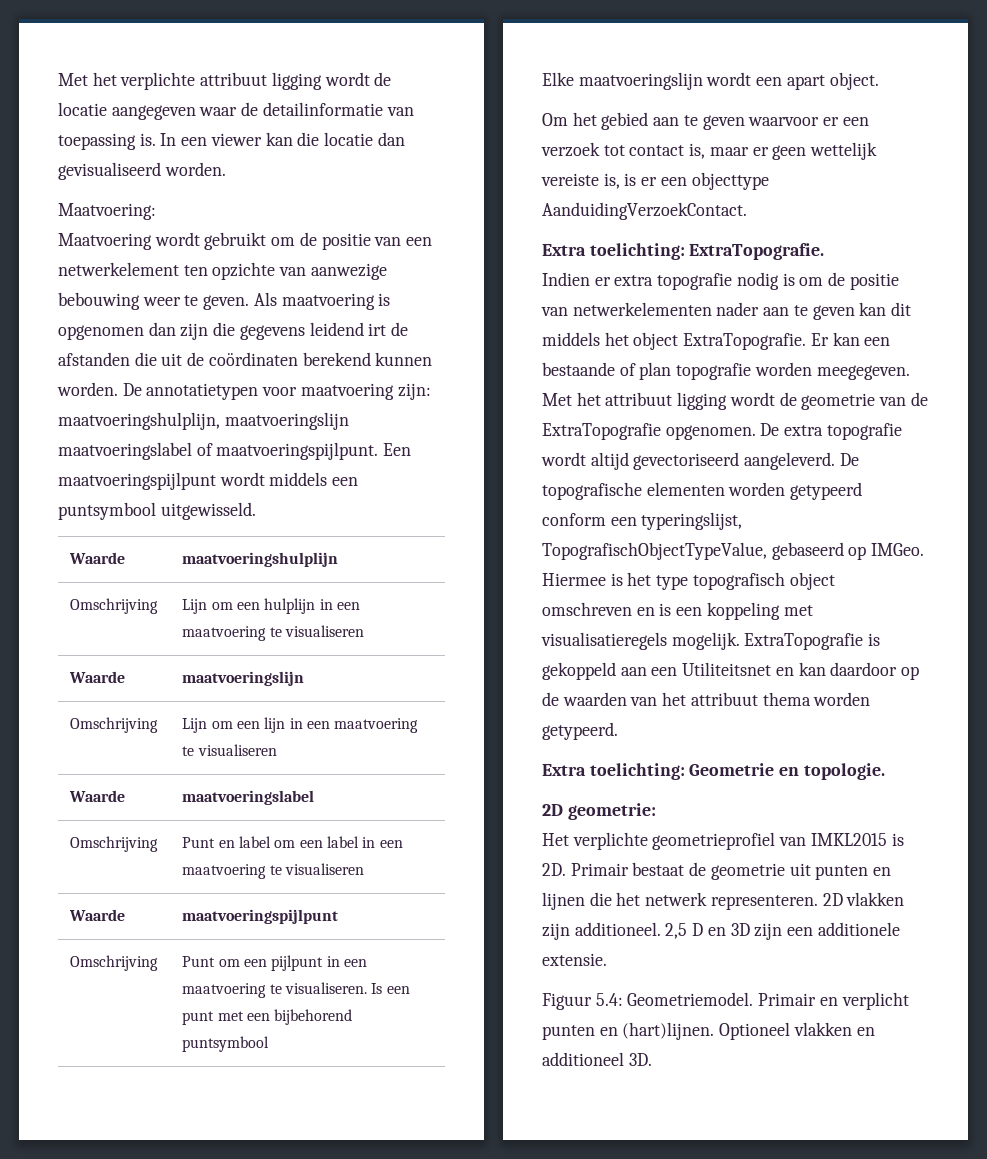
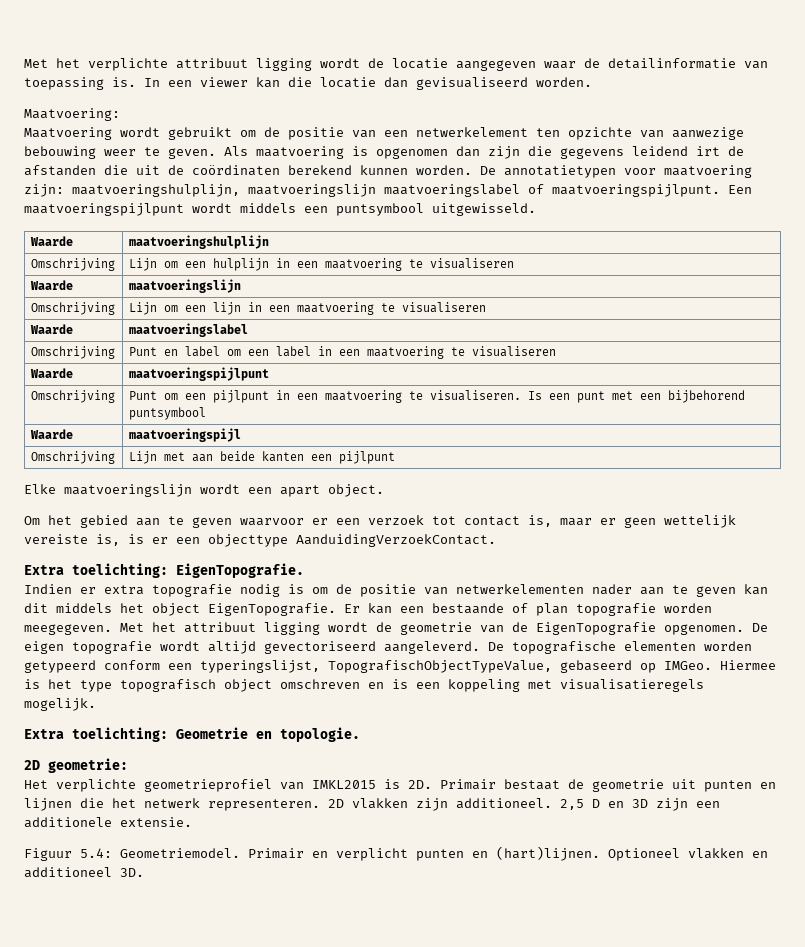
(270, 1044) none -> [29,429,73,439] [128,428,241,442] [30,451,115,464] [128,451,395,464] // Waarde | maatvoeringspijl // Omschrijving | Lijn met aan beide kanten een pijlpunt
[689,243,825,260] ExtraTopografie. -> [176,563,304,578] EigenTopografie.
[683,333,807,350] ExtraTopografie. -> [208,603,336,616] EigenTopografie.
[542,423,661,440] ExtraTopografie -> [536,622,656,635] EigenTopografie
[784,425,824,436] extra -> [24,641,64,654] eigen
[744,633,881,650] [542,662,920,680] [542,692,871,706] [542,722,618,740] ExtraTopografie is gekoppeld aan een Utiliteitsnet en kan daardoor op de waarden van het attribuut thema worden getypeerd. -> (96, 704) none

